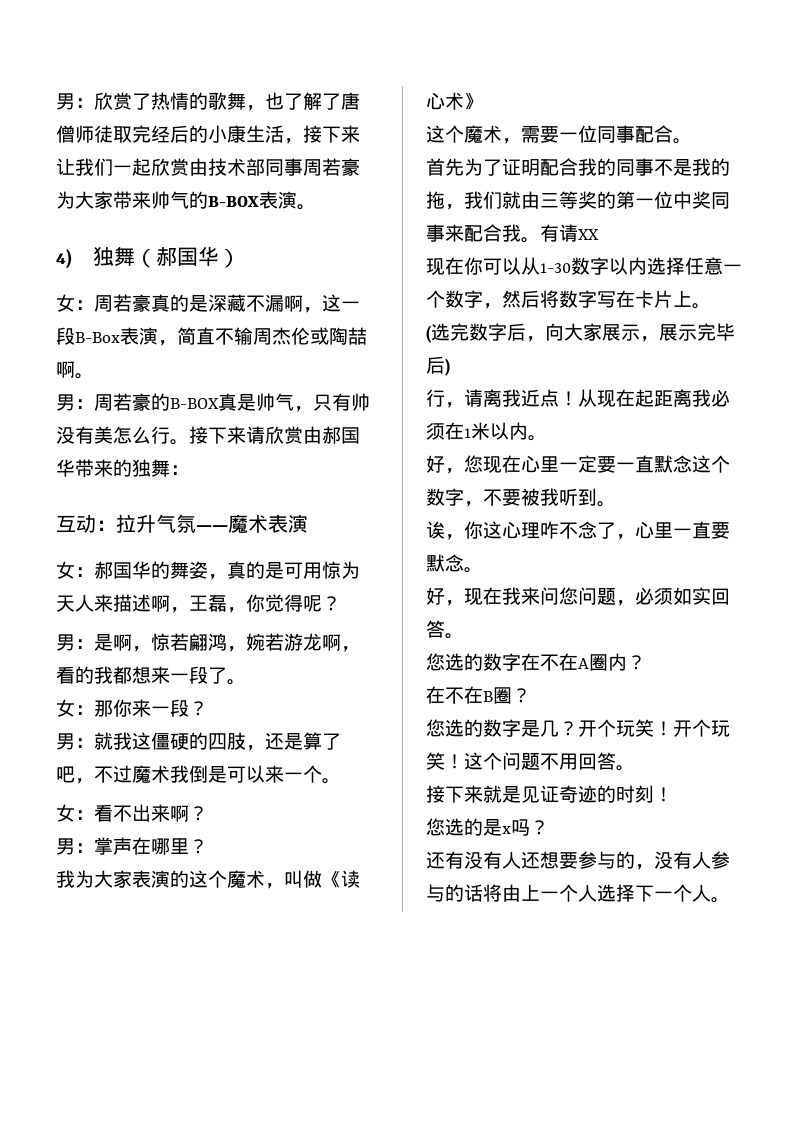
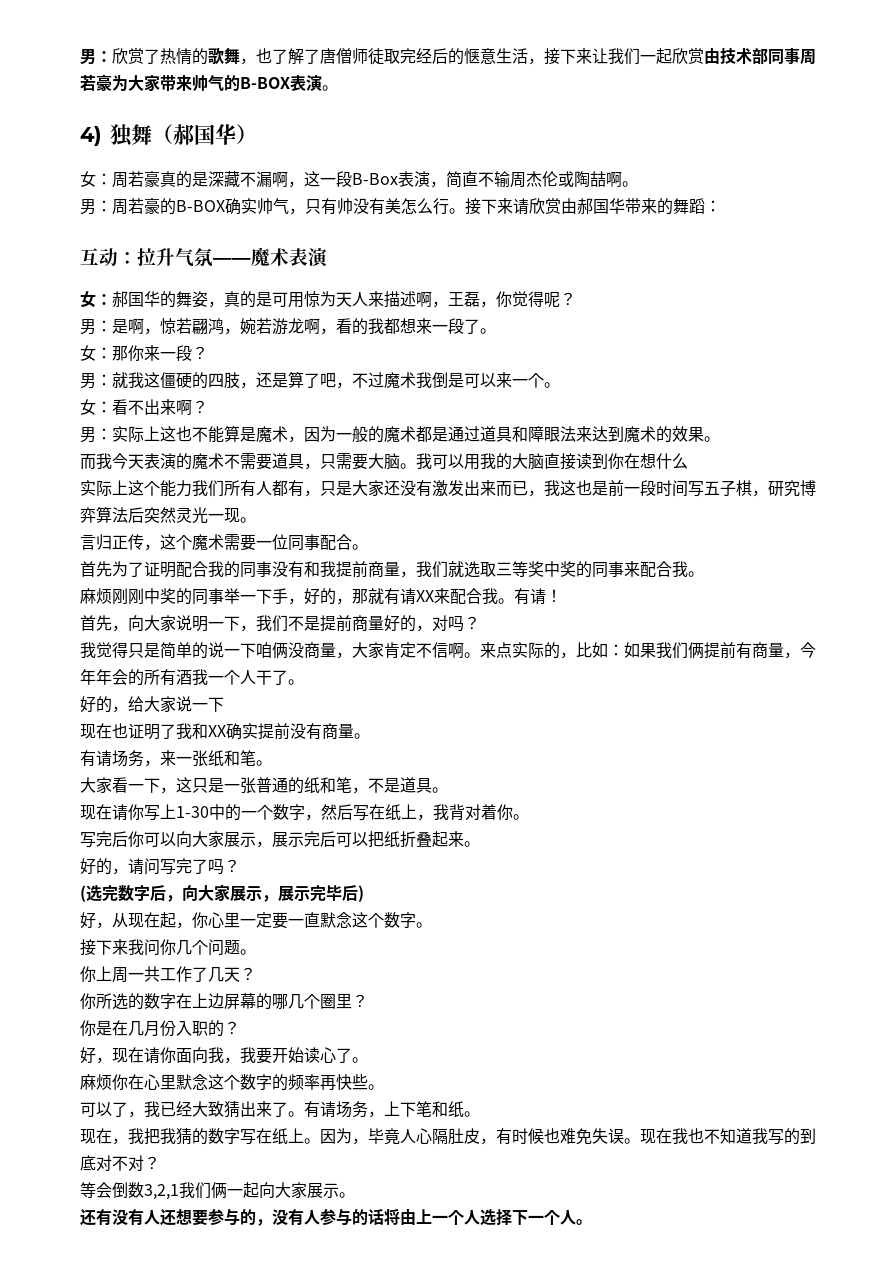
[208,125,246,143] 小康 -> [464,48,496,64] 惬意
[218,393,256,411] 真是 -> [225,198,257,215] 确实
[132,459,170,477] 独舞 -> [673,198,705,214] 舞蹈
[94,837,208,855] [56,870,360,889] [426,92,483,110] [426,125,521,144] 掌声在哪里？ // 我为大家表演的这个魔术，叫做《读心术》 // 这个魔术， -> [112,425,720,443] [80,453,688,470] [80,480,816,497] [80,506,256,524] [80,534,224,551] 实际上这也不能算是魔术，因为一般的魔术都是通过道具和障眼法来达到魔术的效果。 // 而我今天表演的魔术不需要道具，只需要大脑。我可以用我的大脑直接读到你在想什么 // 实际上这个能力我们所有人都有，只是大家还没有激发出来而已，我这也是前一段时间写五子棋，研究博弈算法后突然灵光一现。 // 言归正传，这个魔术
[654,158,730,176] [426,191,730,210] [426,224,599,243] [426,257,742,275] [426,290,711,309] 不是我的拖，我们就由三等奖的第一位中奖同事来配合我。有请XX // 现在你可以从1-30数字以内选择任意一个数字，然后将数字写在卡片上。 -> [272,561,704,578] [80,588,562,605] [80,615,480,632] [80,642,816,659] [80,669,304,686] [80,696,224,713] [80,723,370,740] [80,750,272,767] [80,777,448,794] [80,804,529,821] [80,831,480,848] [80,858,240,875] 没有和我提前商量，我们就选取三等奖中奖的同事来配合我。 // 麻烦刚刚中奖的同事举一下手，好的，那就有请XX来配合我。有请！ // 首先，向大家说明一下，我们不是提前商量好的，对吗？ // 我觉得只是简单的说一下咱俩没商量，大家肯定不信啊。来点实际的，比如：如果我们俩提前有商量，今年年会的所有酒我一个人干了。 // 好的，给大家说一下 // 现在也证明了我和XX确实提前没有商量。 // 有请场务，来一张纸和笔。 // 大家看一下，这只是一张普通的纸和笔，不是道具。 // 现在请你写上1-30中的一个数字，然后写在纸上，我背对着你。 // 写完后你可以向大家展示，展示完后可以把纸折叠起来。 // 好的，请问写完了吗？
[426,389,730,408] [426,422,547,441] [426,455,521,474] 行，请离我近点！从现在起距离我必须在1米以内。 // 好，您现在 -> [80,912,208,929] 好，从现在起，你
[464,488,616,507] [426,521,730,540] [426,554,483,573] [426,587,730,606] [426,620,464,639] [426,653,646,671] [426,686,531,704] [426,719,730,737] [426,752,635,771] [426,785,673,803] [426,818,549,836] ，不要被我听到。 // 诶，你这心理咋不念了，心里一直要默念。 // 好，现在我来问您问题，必须如实回答。 // 您选的数字在不在A圈内？ // 在不在B圈？ // 您选的数字是几？开个玩笑！开个玩笑！这个问题不用回答。 // 接下来就是见证奇迹的时刻！ // 您选的是x吗？ -> [416,922,432,928] [80,939,256,956] [80,966,256,983] [80,993,368,1010] [80,1020,240,1037] [80,1047,368,1064] [80,1074,384,1091] [80,1101,480,1118] [80,1128,816,1145] [80,1155,160,1171] [80,1182,355,1200] 。 // 接下来我问你几个问题。 // 你上周一共工作了几天？ // 你所选的数字在上边屏幕的哪几个圈里？ // 你是在几月份入职的？ // 好，现在请你面向我，我要开始读心了。 // 麻烦你在心里默念这个数字的频率再快些。 // 可以了，我已经大致猜出来了。有请场务，上下笔和纸。 // 现在，我把我猜的数字写在纸上。因为，毕竟人心隔肚皮，有时候也难免失误。现在我也不知道我写的到底对不对？ // 等会倒数3,2,1我们俩一起向大家展示。

